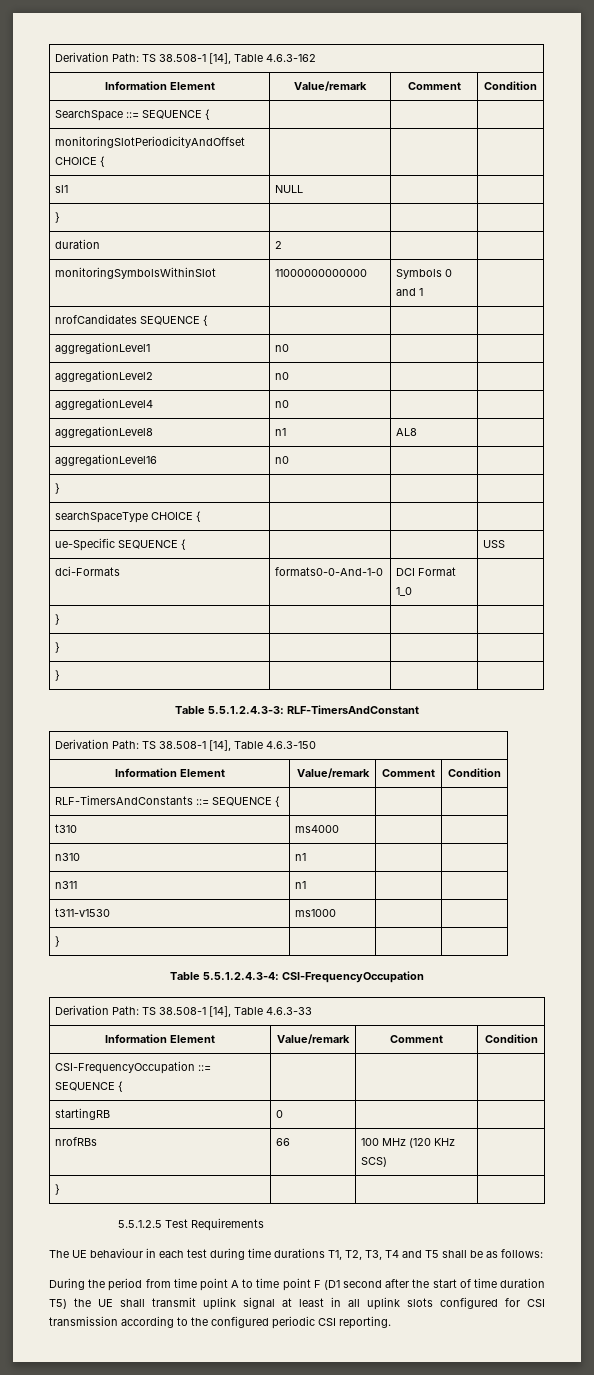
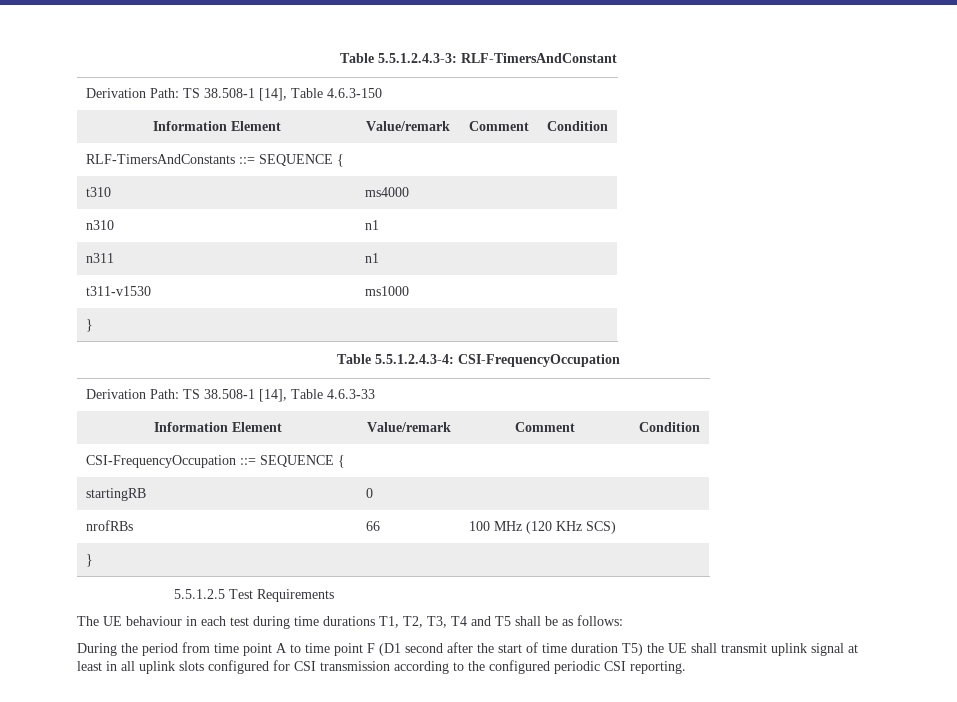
[55,52,317,64] [104,81,215,90] [294,81,367,91] [407,82,461,90] [484,81,537,90] [55,109,211,121] [55,136,246,148] [55,156,106,167] [55,185,69,193] [275,185,304,193] [55,212,61,223] [55,239,101,249] [275,241,283,249] [55,267,217,279] [275,269,368,277] [396,269,453,279] [396,288,424,296] [55,314,209,326] [55,342,151,354] [275,344,290,352] [55,370,154,382] [275,372,290,380] [55,398,154,410] [275,400,290,408] [55,426,154,438] [275,428,287,436] [396,428,418,436] [55,454,158,466] [275,456,290,464] [55,483,61,494] [55,511,202,523] [55,538,187,551] [483,540,506,548] [55,566,121,576] [275,567,384,576] [396,567,457,576] [396,587,413,596] [55,614,61,625] [55,642,61,653] [55,670,61,681] Derivation Path: TS 38.508-1 [14], Table 4.6.3-162 // Information Element | Value/remark | Comment | Condition // SearchSpace ::= SEQUENCE { | | | // monitoringSlotPeriodicityAndOffset CHOICE { | | | // sl1 | NULL | | // } | | | // duration | 2 | | // monitoringSymbolsWithinSlot | 11000000000000 | Symbols 0 and 1 | // nrofCandidates SEQUENCE { | | | // aggregationLevel1 | n0 | | // aggregationLevel2 | n0 | | // aggregationLevel4 | n0 | | // aggregationLevel8 | n1 | AL8 | // aggregationLevel16 | n0 | | // } | | | // searchSpaceType CHOICE { | | | // ue-Specific SEQUENCE { | | | USS // dci-Formats | formats0-0-And-1-0 | DCI Format 1_0 | // } | | | // } | | | // } | | | // -> (340, 58) none

